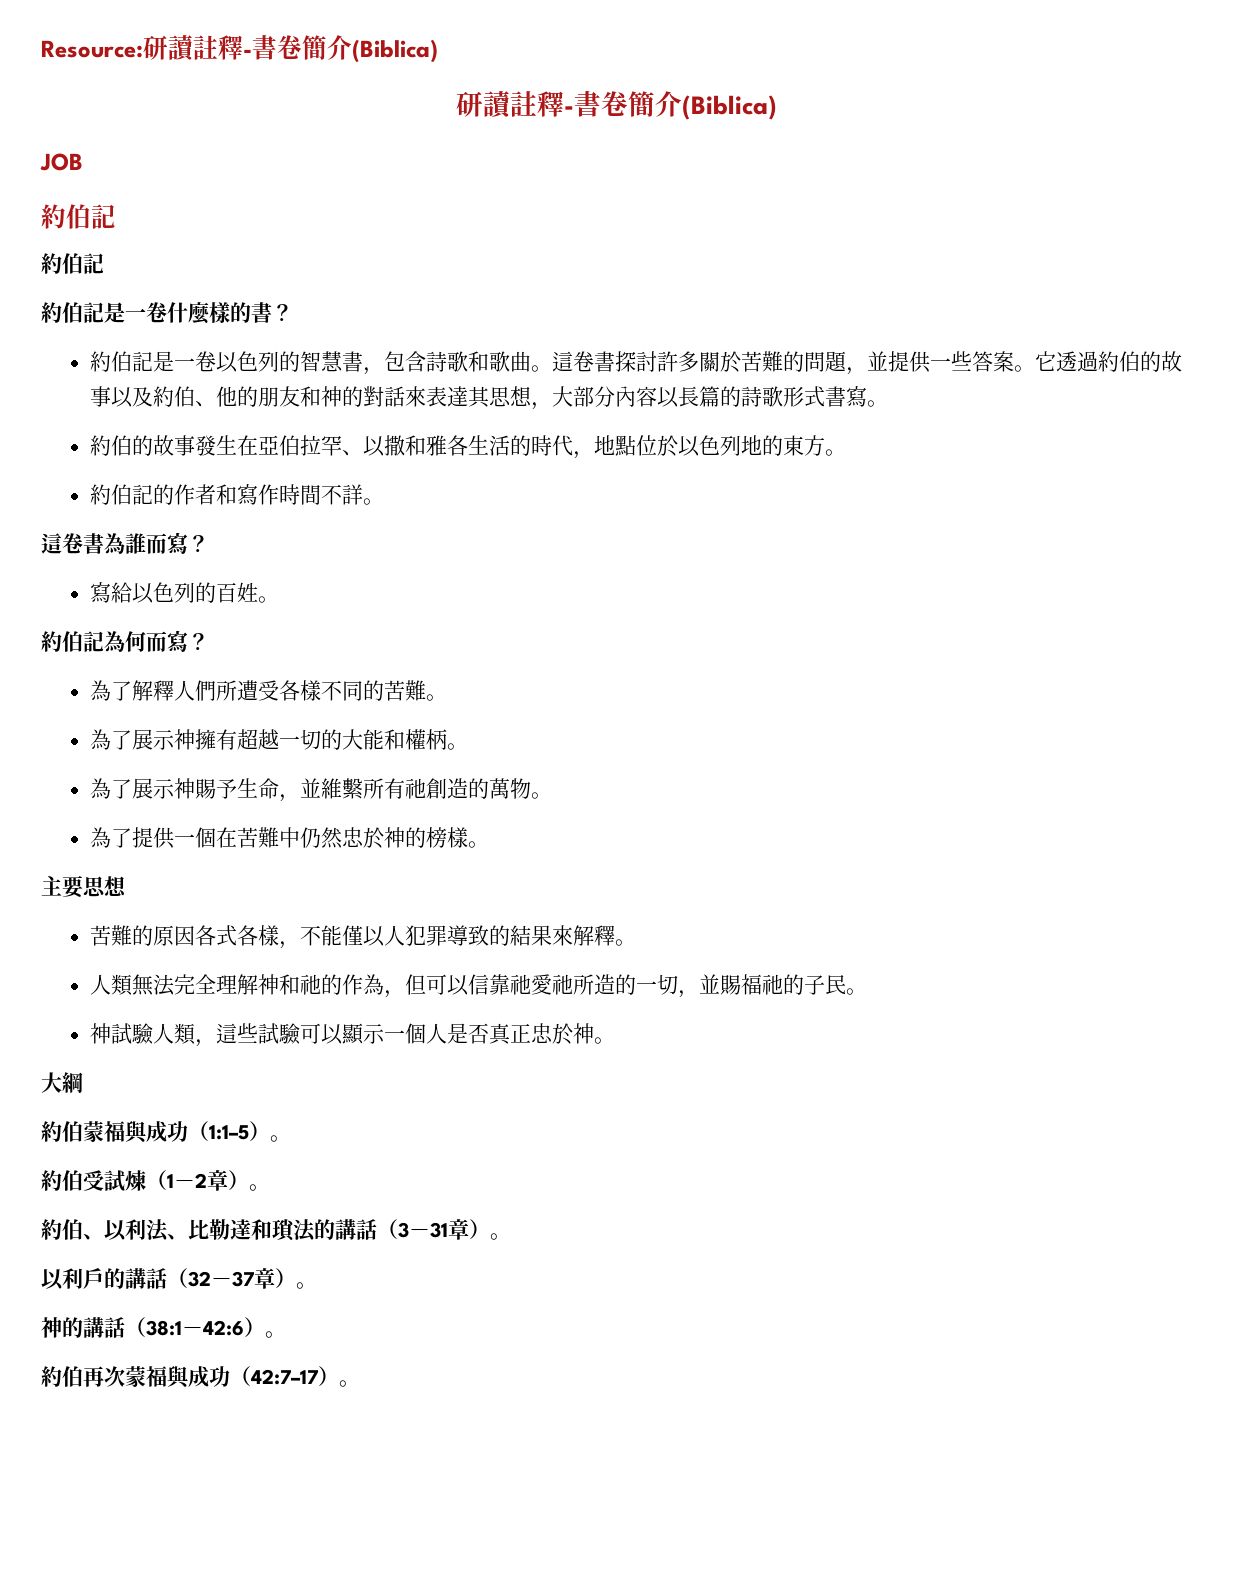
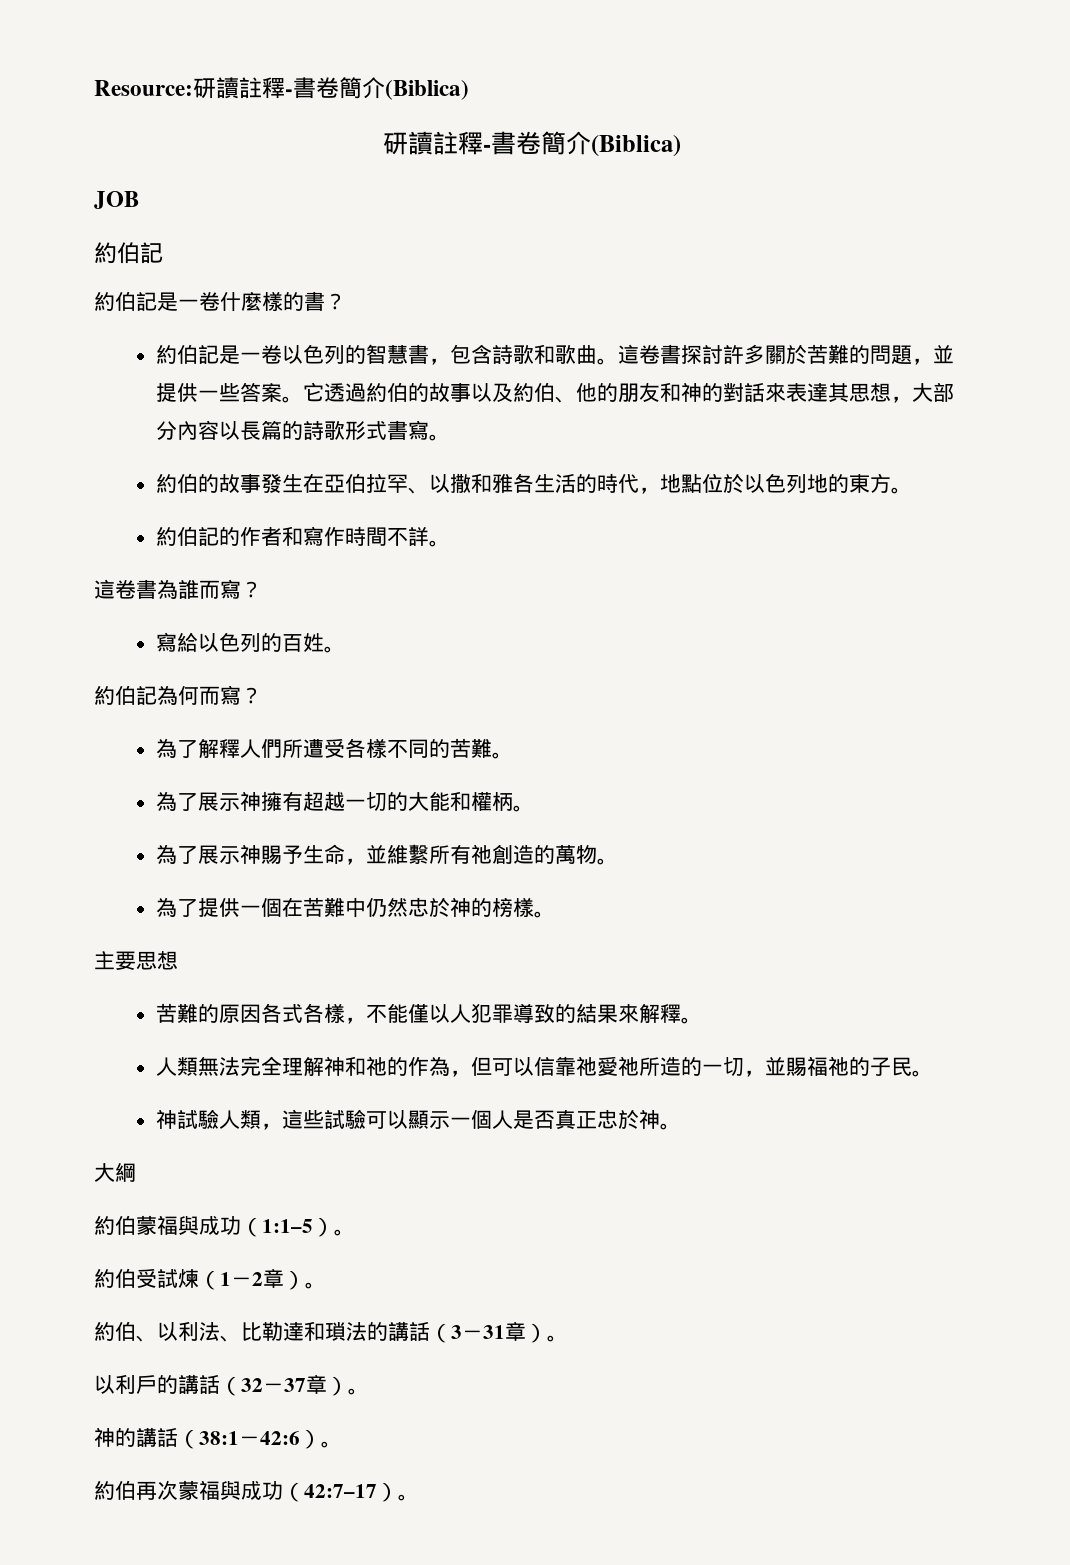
[41,302,104,323] // 約伯記 -> (157, 301) none

